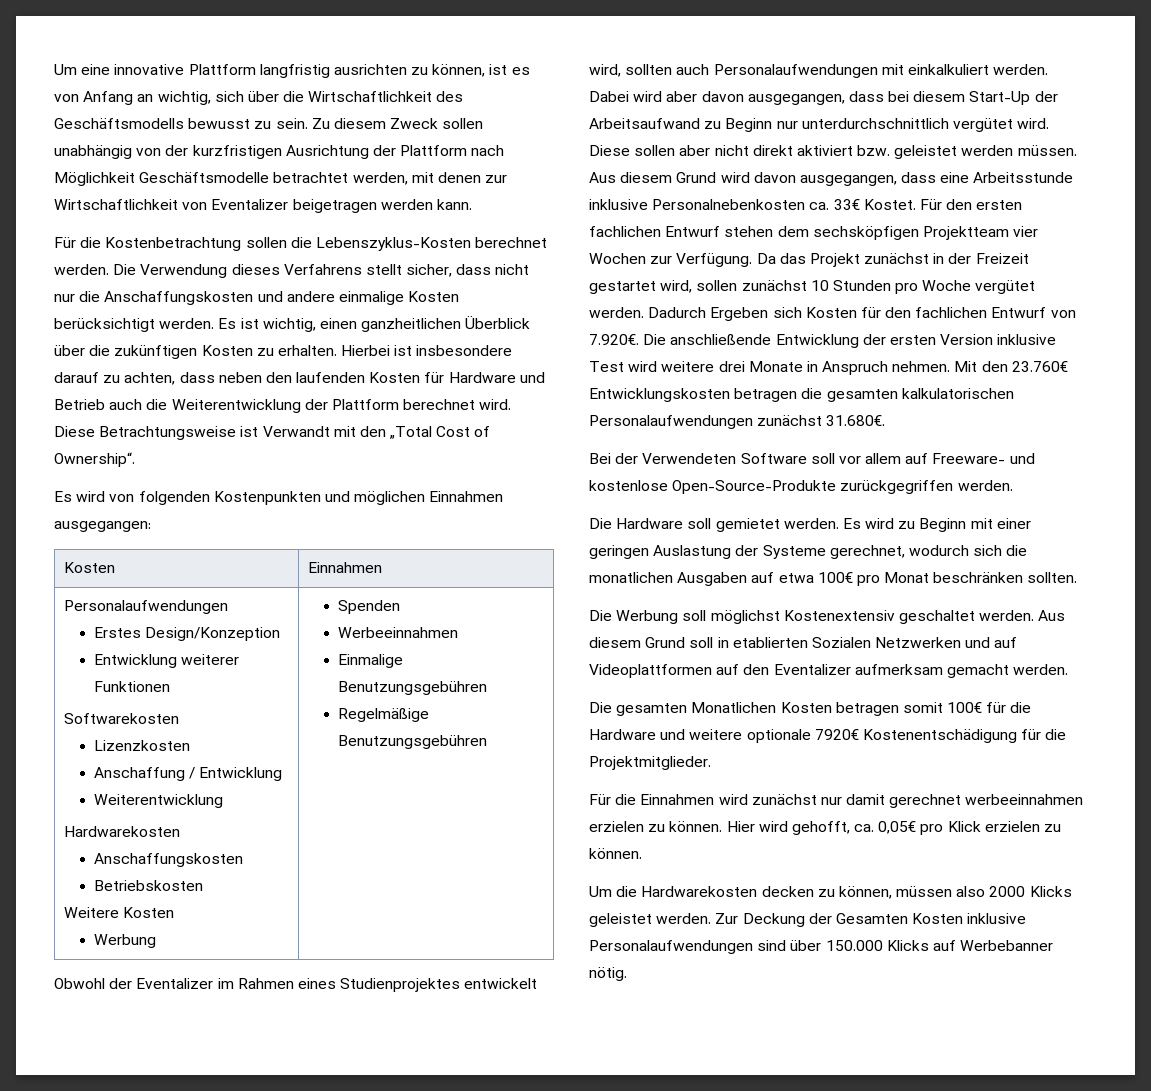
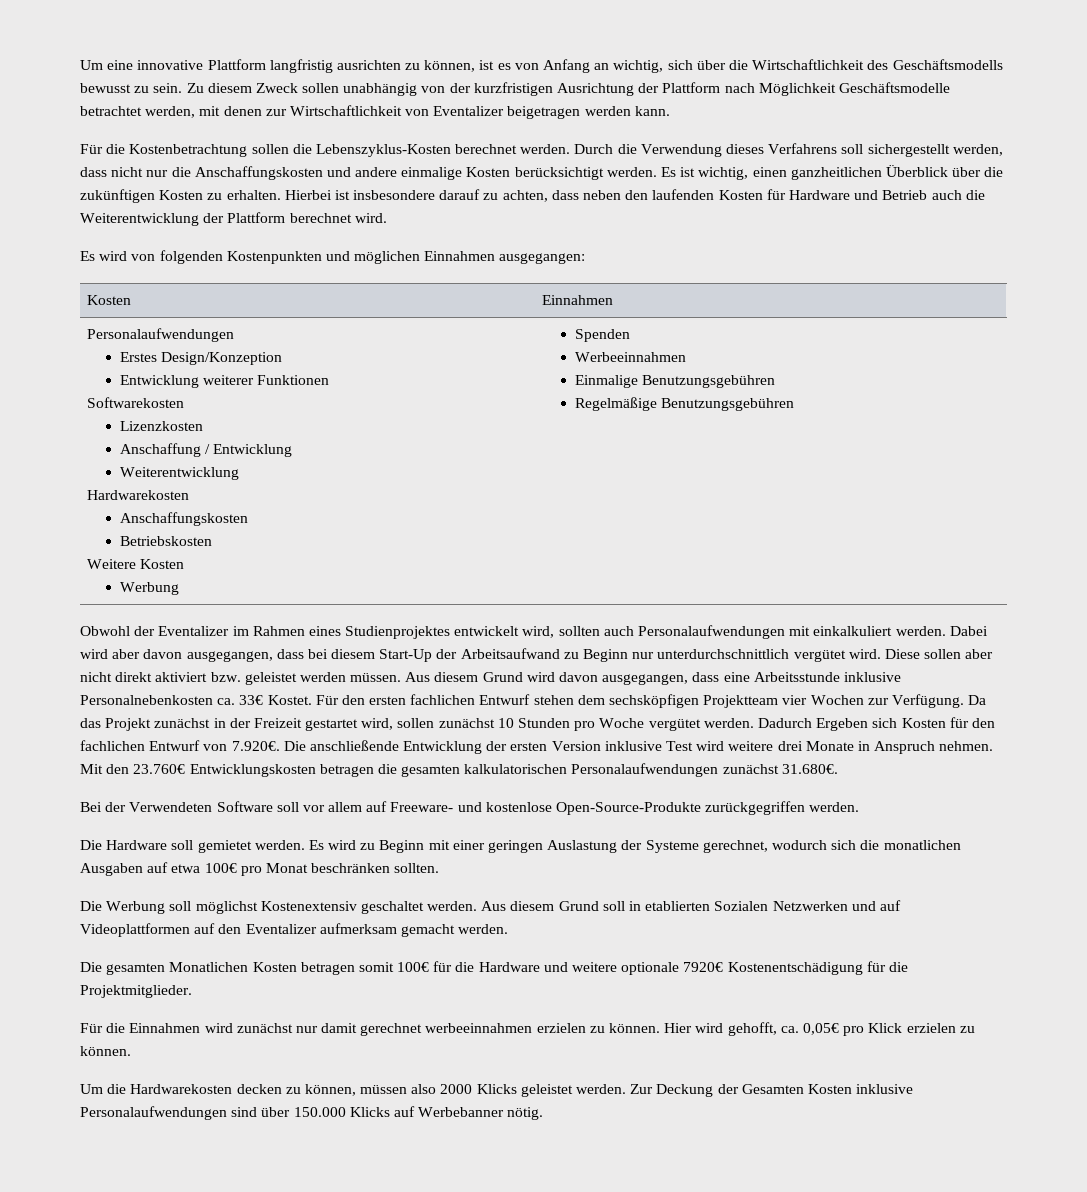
[113,264,137,275] Die -> [574,144,637,154] Durch die
[365,264,453,277] stellt sicher, -> [841,144,1003,157] soll sichergestellt werden,
[54,426,491,440] [54,452,135,467] Diese Betrachtungsweise ist Verwandt mit den „Total Cost of Ownership“. -> (387, 218) none

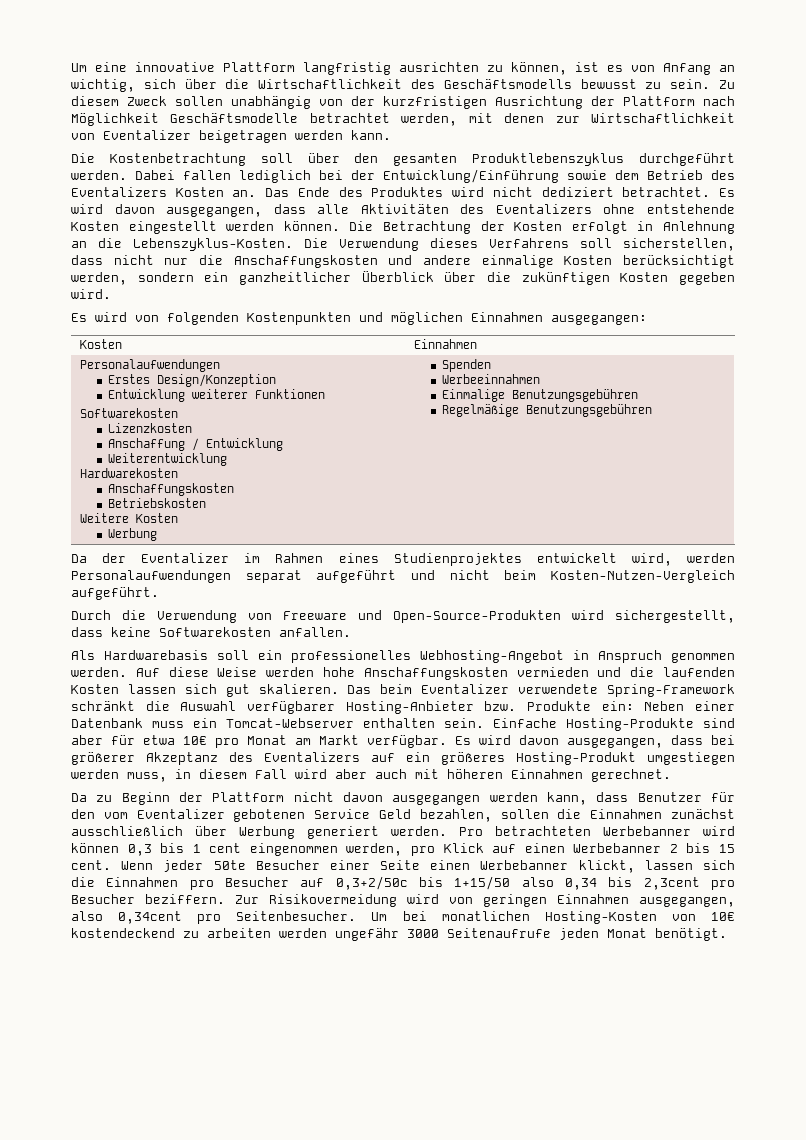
[80,144,637,157] Für die Kostenbetrachtung sollen die Lebenszyklus-Kosten berechnet werden. Durch die -> [71,153,735,166] [71,169,735,183] [71,187,736,197] [71,204,735,217] [71,221,736,234] [71,238,328,251] Die Kostenbetrachtung soll über den gesamten Produktlebenszyklus durchgeführt werden. Dabei fallen lediglich bei der Entwicklung/Einführung sowie dem Betrieb des Eventalizers Kosten an. Das Ende des Produktes wird nicht dediziert betrachtet. Es wird davon ausgegangen, dass alle Aktivitäten des Eventalizers ohne entstehende Kosten eingestellt werden können. Die Betrachtung der Kosten erfolgt in Anlehnung an die Lebenszyklus-Kosten. Die
[867,144,1003,157] sichergestellt werden, -> [623,238,735,251] sicherstellen,
[606,167,882,180] werden. Es ist wichtig, einen ganzheitlichen -> [71,272,351,285] werden, sondern ein ganzheitlicher
[207,189,985,202] [80,212,352,226] zu erhalten. Hierbei ist insbesondere darauf zu achten, dass neben den laufenden Kosten für Hardware und Betrieb auch die Weiterentwicklung der Plattform berechnet -> [679,272,735,285] gegeben
[80,626,130,636] Obwohl -> [71,554,87,563] Da
[558,625,988,639] [80,648,994,662] [80,672,901,685] [80,694,987,708] [80,717,995,731] [80,740,994,754] [80,763,838,777] [80,801,860,815] [80,840,961,853] [80,862,440,876] [80,900,901,914] [80,923,509,937] [80,961,908,975] [80,985,192,998] [80,1022,975,1036] [80,1046,131,1056] [80,1084,914,1097] [80,1106,544,1120] sollten auch Personalaufwendungen mit einkalkuliert werden. Dabei wird aber davon ausgegangen, dass bei diesem Start-Up der Arbeitsaufwand zu Beginn nur unterdurchschnittlich vergütet wird. Diese sollen aber nicht direkt aktiviert bzw. geleistet werden müssen. Aus diesem Grund wird davon ausgegangen, dass eine Arbeitsstunde inklusive Personalnebenkosten ca. 33€ Kostet. Für den ersten fachlichen Entwurf stehen dem sechsköpfigen Projektteam vier Wochen zur Verfügung. Da das Projekt zunächst in der Freizeit gestartet wird, sollen zunächst 10 Stunden pro Woche vergütet werden. Dadurch Ergeben sich Kosten für den fachlichen Entwurf von 7.920€. Die anschließende Entwicklung der ersten Version inklusive Test wird weitere drei Monate in Anspruch nehmen. Mit den 23.760€ Entwicklungskosten betragen die gesamten kalkulatorischen Personalaufwendungen zunächst 31.680€. // Bei der Verwendeten Software soll vor allem auf Freeware- und kostenlose Open-Source-Produkte zurückgegriffen werden. // Die Hardware soll gemietet werden. Es wird zu Beginn mit einer geringen Auslastung der Systeme gerechnet, wodurch sich die monatlichen Ausgaben auf etwa 100€ pro Monat beschränken sollten. // Die Werbung soll möglichst Kostenextensiv geschaltet werden. Aus diesem Grund soll in etablierten Sozialen Netzwerken und auf Videoplattformen auf den Eventalizer aufmerksam gemacht werden. // Die gesamten Monatlichen Kosten betragen somit 100€ für die Hardware und weitere optionale 7920€ Kostenentschädigung für die Projektmitglieder. // Für die Einnahmen wird zunächst nur damit gerechnet werbeeinnahmen erzielen zu können. Hier wird gehofft, ca. 0,05€ pro Klick erzielen zu können. // Um die Hardwarekosten decken zu können, müssen also 2000 Klicks geleistet werden. Zur Deckung der Gesamten Kosten inklusive Personalaufwendungen sind über 150.000 Klicks auf Werbebanner nötig. -> [686,553,735,563] [71,570,735,583] [71,587,159,600] [71,610,735,623] [71,627,351,637] [71,650,735,663] [71,667,735,680] [71,684,736,697] [71,701,735,714] [71,718,735,731] [71,735,735,748] [71,752,735,765] [71,769,671,782] [71,792,736,805] [71,809,735,822] [71,826,735,839] [71,843,735,856] [71,860,735,873] [71,876,736,890] [71,894,735,907] [71,911,735,924] [71,928,727,941] werden Personalaufwendungen separat aufgeführt und nicht beim Kosten-Nutzen-Vergleich aufgeführt. // Durch die Verwendung von Freeware und Open-Source-Produkten wird sichergestellt, dass keine Softwarekosten anfallen. // Als Hardwarebasis soll ein professionelles Webhosting-Angebot in Anspruch genommen werden. Auf diese Weise werden hohe Anschaffungskosten vermieden und die laufenden Kosten lassen sich gut skalieren. Das beim Eventalizer verwendete Spring-Framework schränkt die Auswahl verfügbarer Hosting-Anbieter bzw. Produkte ein: Neben einer Datenbank muss ein Tomcat-Webserver enthalten sein. Einfache Hosting-Produkte sind aber für etwa 10€ pro Monat am Markt verfügbar. Es wird davon ausgegangen, dass bei größerer Akzeptanz des Eventalizers auf ein größeres Hosting-Produkt umgestiegen werden muss, in diesem Fall wird aber auch mit höheren Einnahmen gerechnet. // Da zu Beginn der Plattform nicht davon ausgegangen werden kann, dass Benutzer für den vom Eventalizer gebotenen Service Geld bezahlen, sollen die Einnahmen zunächst ausschließlich über Werbung generiert werden. Pro betrachteten Werbebanner wird können 0,3 bis 1 cent eingenommen werden, pro Klick auf einen Werbebanner 2 bis 15 cent. Wenn jeder 50te Besucher einer Seite einen Werbebanner klickt, lassen sich die Einnahmen pro Besucher auf 0,3+2/50c bis 1+15/50 also 0,34 bis 2,3cent pro Besucher beziffern. Zur Risikovermeidung wird von geringen Einnahmen ausgegangen, also 0,34cent pro Seitenbesucher. Um bei monatlichen Hosting-Kosten von 10€ kostendeckend zu arbeiten werden ungefähr 3000 Seitenaufrufe jeden Monat benötigt.

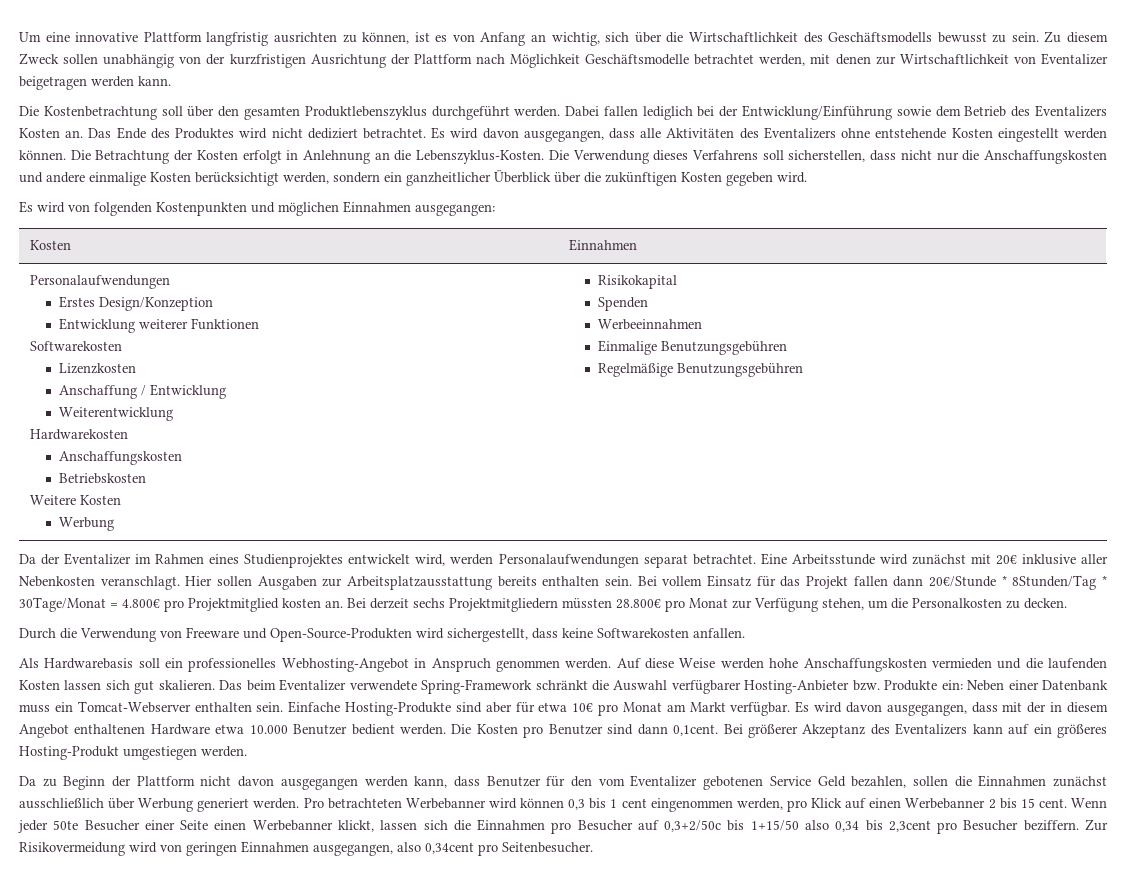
(157, 534) none -> [598,275,678,289] Risikokapital //
[316,570,735,583] [71,587,159,600] aufgeführt und nicht beim Kosten-Nutzen-Vergleich aufgeführt. -> [692,553,1108,565] [19,575,1107,590] [19,597,1067,612] betrachtet. Eine Arbeitsstunde wird zunächst mit 20€ inklusive aller Nebenkosten veranschlagt. Hier sollen Ausgaben zur Arbeitsplatzausstattung bereits enthalten sein. Bei vollem Einsatz für das Projekt fallen dann 20€/Stunde * 8Stunden/Tag * 30Tage/Monat = 4.800€ pro Projektmitglied kosten an. Bei derzeit sechs Projektmitgliedern müssten 28.800€ pro Monat zur Verfügung stehen, um die Personalkosten zu decken.
[711,735,735,745] bei -> [1002,702,1109,713] [19,724,743,738] mit der in diesem Angebot enthaltenen Hardware etwa 10.000 Benutzer bedient werden. Die Kosten pro Benutzer sind dann 0,1cent. Bei
(360, 757) none -> [972,724,1003,734] kann
[71,769,671,782] werden muss, in diesem Fall wird aber auch mit höheren Einnahmen gerechnet. -> [201,746,247,757] werden.
[371,911,735,924] [71,928,727,941] Um bei monatlichen Hosting-Kosten von 10€ kostendeckend zu arbeiten werden ungefähr 3000 Seitenaufrufe jeden Monat benötigt. -> (593, 847) none

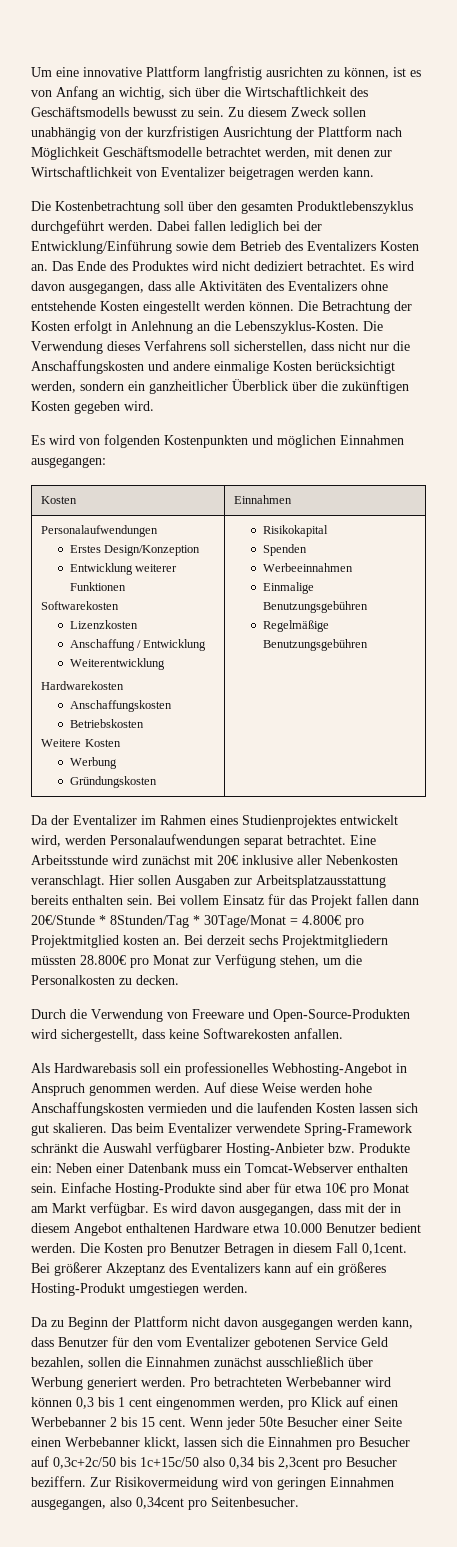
(115, 524) none -> [69,776,157,788] // Gründungskosten
[607,724,668,735] sind dann -> [224,1243,358,1256] Betragen in diesem Fall
[664,820,799,832] 0,3+2/50c bis 1+15/50 -> [53,1457,199,1469] 0,3c+2c/50 bis 1c+15c/50

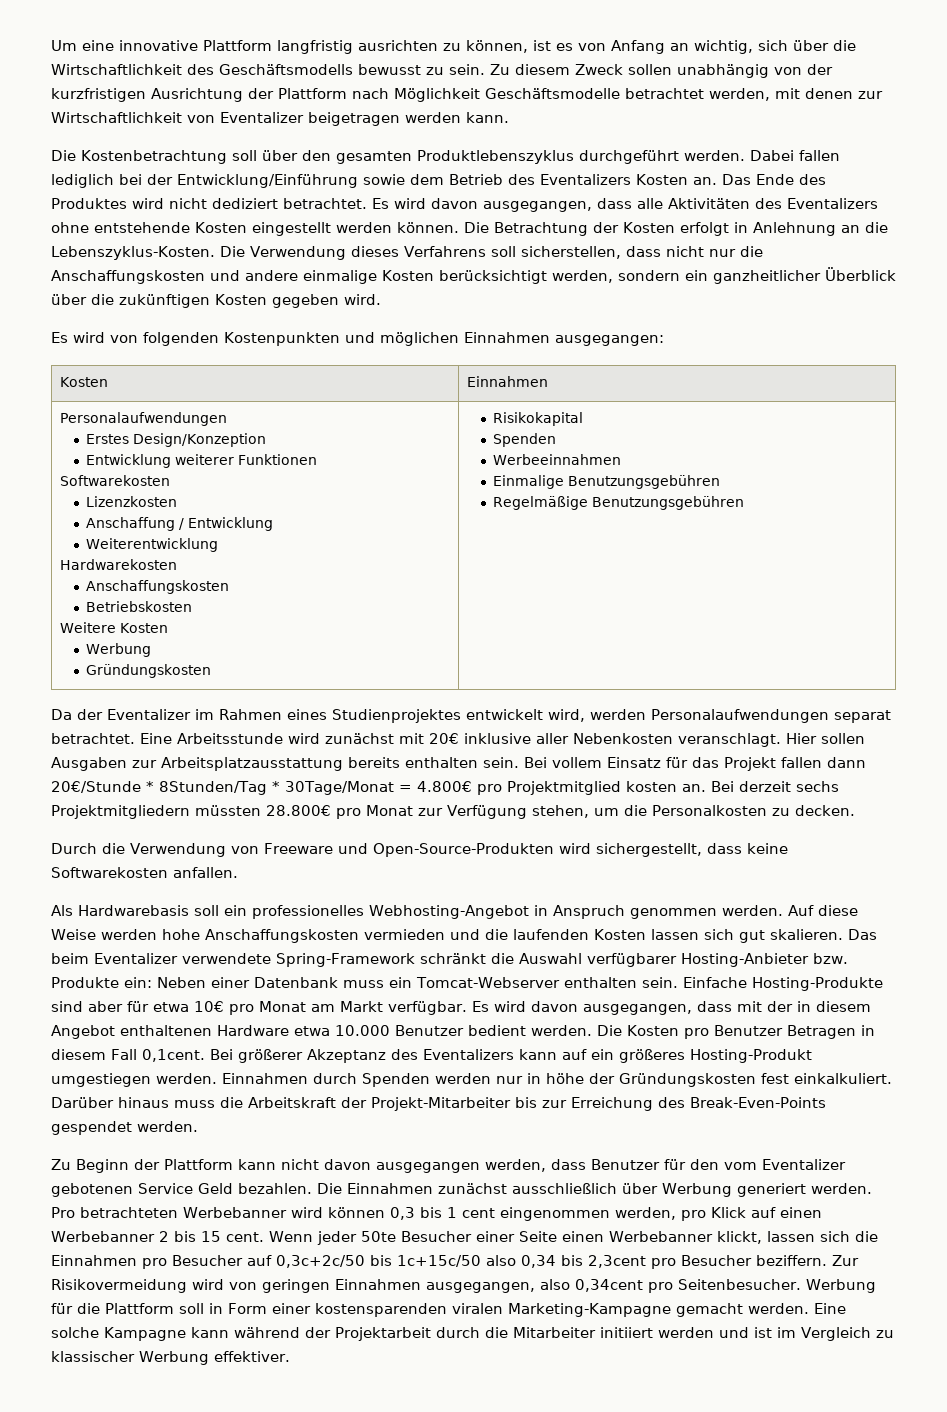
[31,1317,64,1327] // Da zu -> [222,1073,892,1087] [51,1097,826,1111] [51,1121,198,1135] [51,1159,71,1170] Einnahmen durch Spenden werden nur in höhe der Gründungskosten fest einkalkuliert. Darüber hinaus muss die Arbeitskraft der Projekt-Mitarbeiter bis zur Erreichung des Break-Even-Points gespendet werden. // Zu
(188, 1321) none -> [238,1159,276,1170] kann
[337,1317,413,1329] werden kann, -> [485,1159,546,1172] werden,
[31,1357,142,1369] bezahlen, sollen die -> [238,1183,342,1194] bezahlen. Die
(299, 1502) none -> [805,1279,876,1293] [51,1303,846,1317] [51,1327,894,1341] [51,1351,290,1365] Werbung für die Plattform soll in Form einer kostensparenden viralen Marketing-Kampagne gemacht werden. Eine solche Kampagne kann während der Projektarbeit durch die Mitarbeiter initiiert werden und ist im Vergleich zu klassischer Werbung effektiver.

